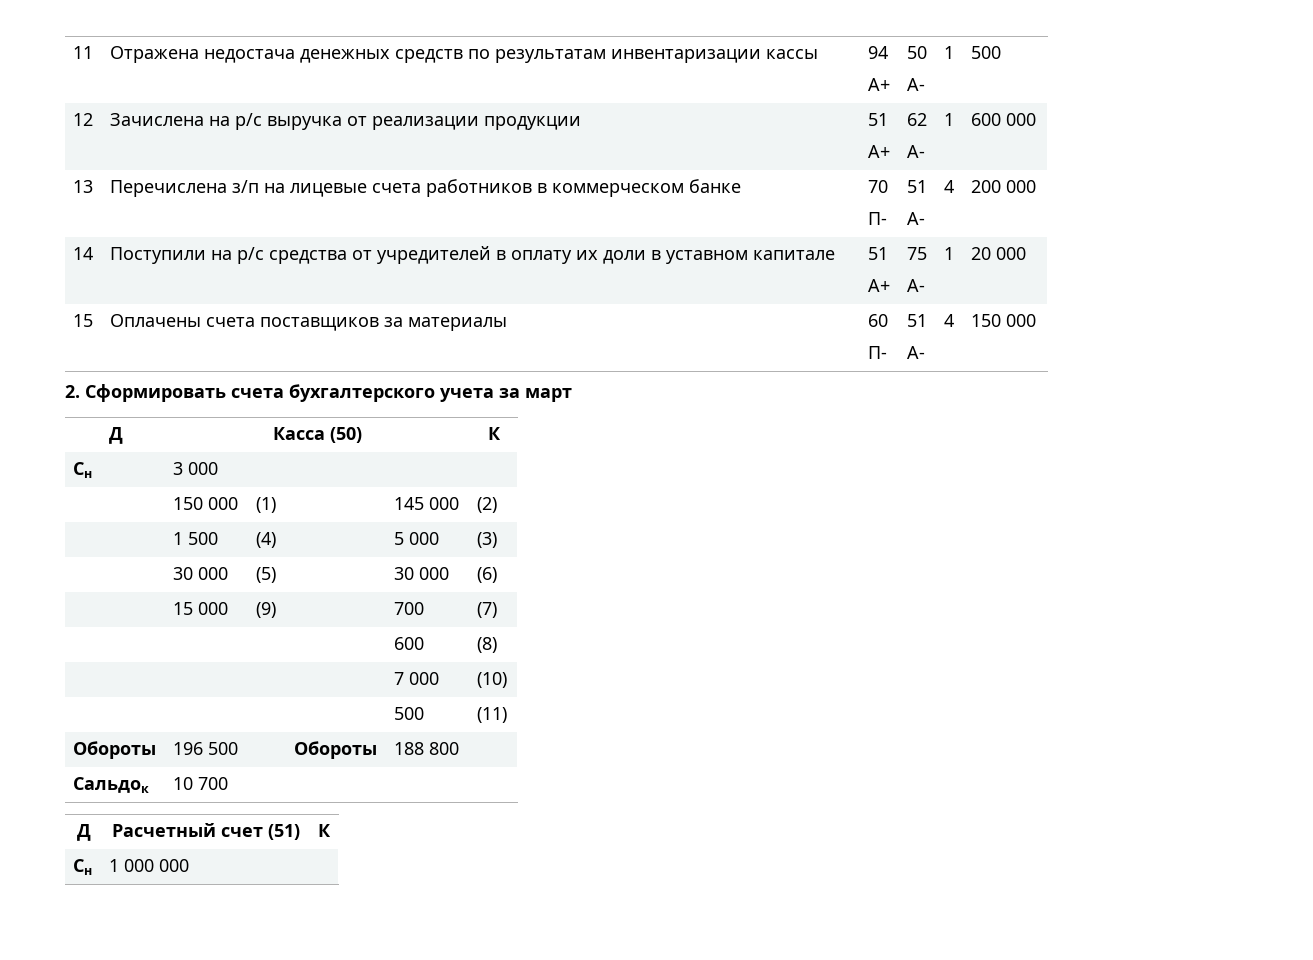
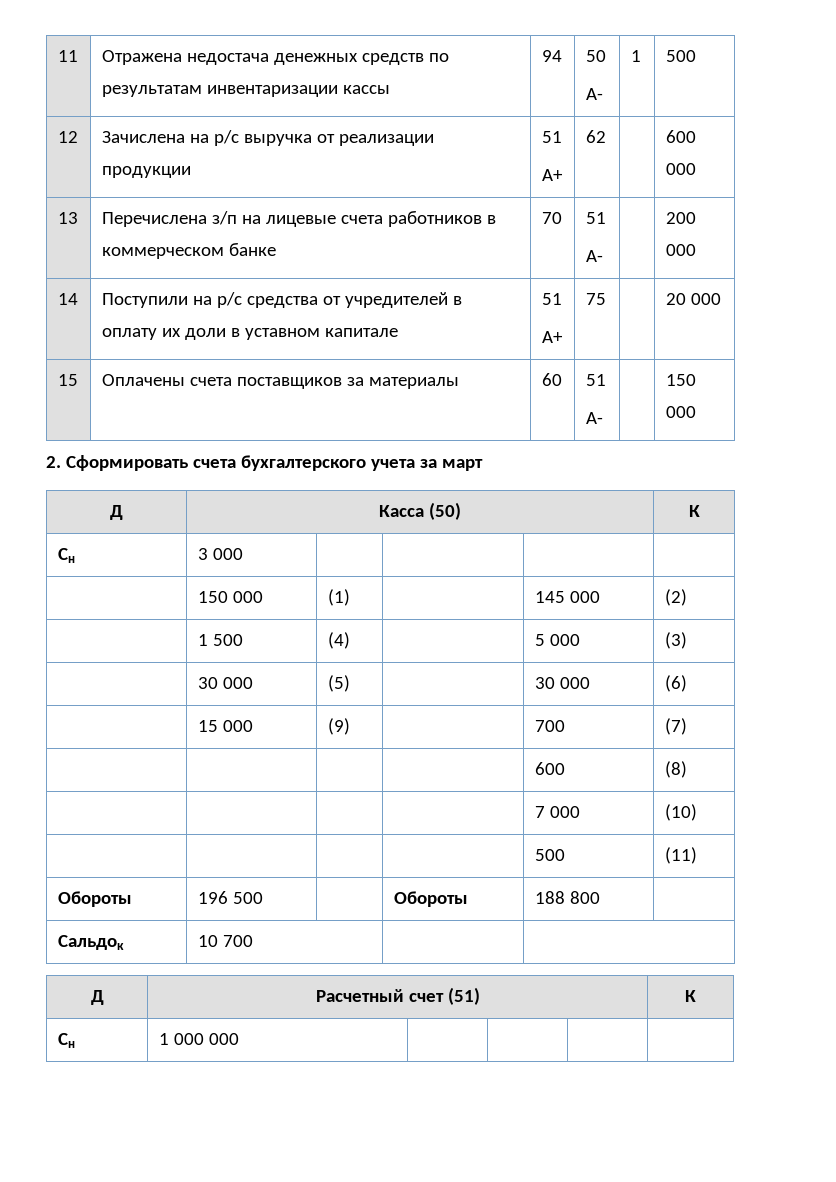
[868,78,891,91] // А+ -> (562, 56) none
[907,145,926,158] [944,113,955,126] // А- | 1 -> (606, 136) |
[868,212,888,225] [907,180,928,193] [907,212,926,225] [944,180,955,193] // П- | 51 // А- | 4 -> [585,212,606,224] [585,250,603,262] | 51 // А- |
[907,279,926,292] [944,247,955,260] // А- | 1 -> (606, 299) |
[868,346,888,359] [907,314,928,327] [907,346,926,359] [944,314,955,327] // П- | 51 // А- | 4 -> [585,374,606,386] [585,412,603,424] | 51 // А- |

